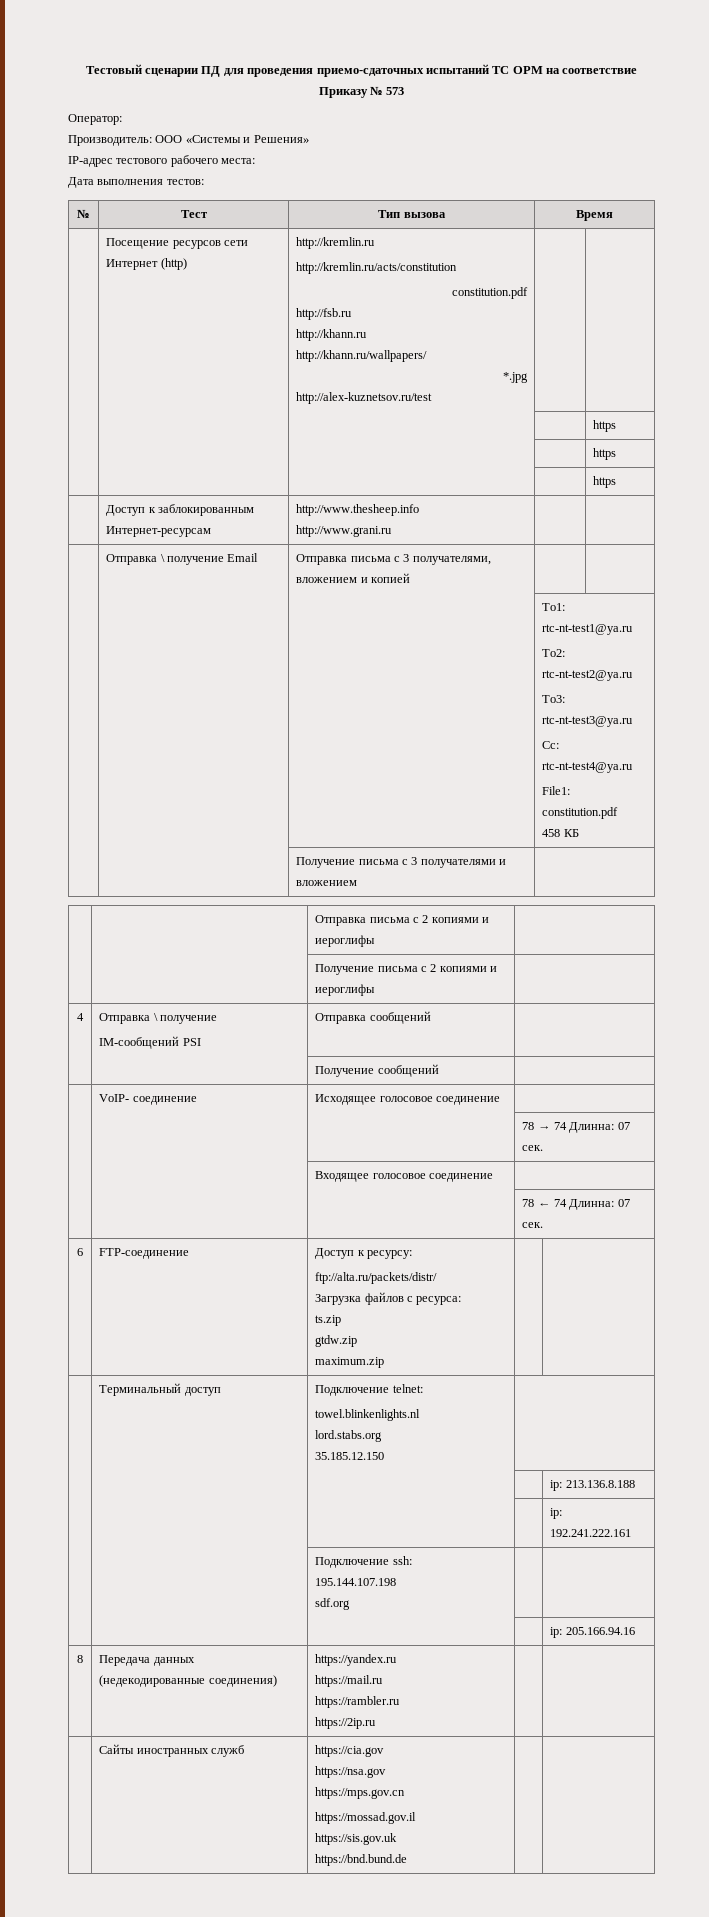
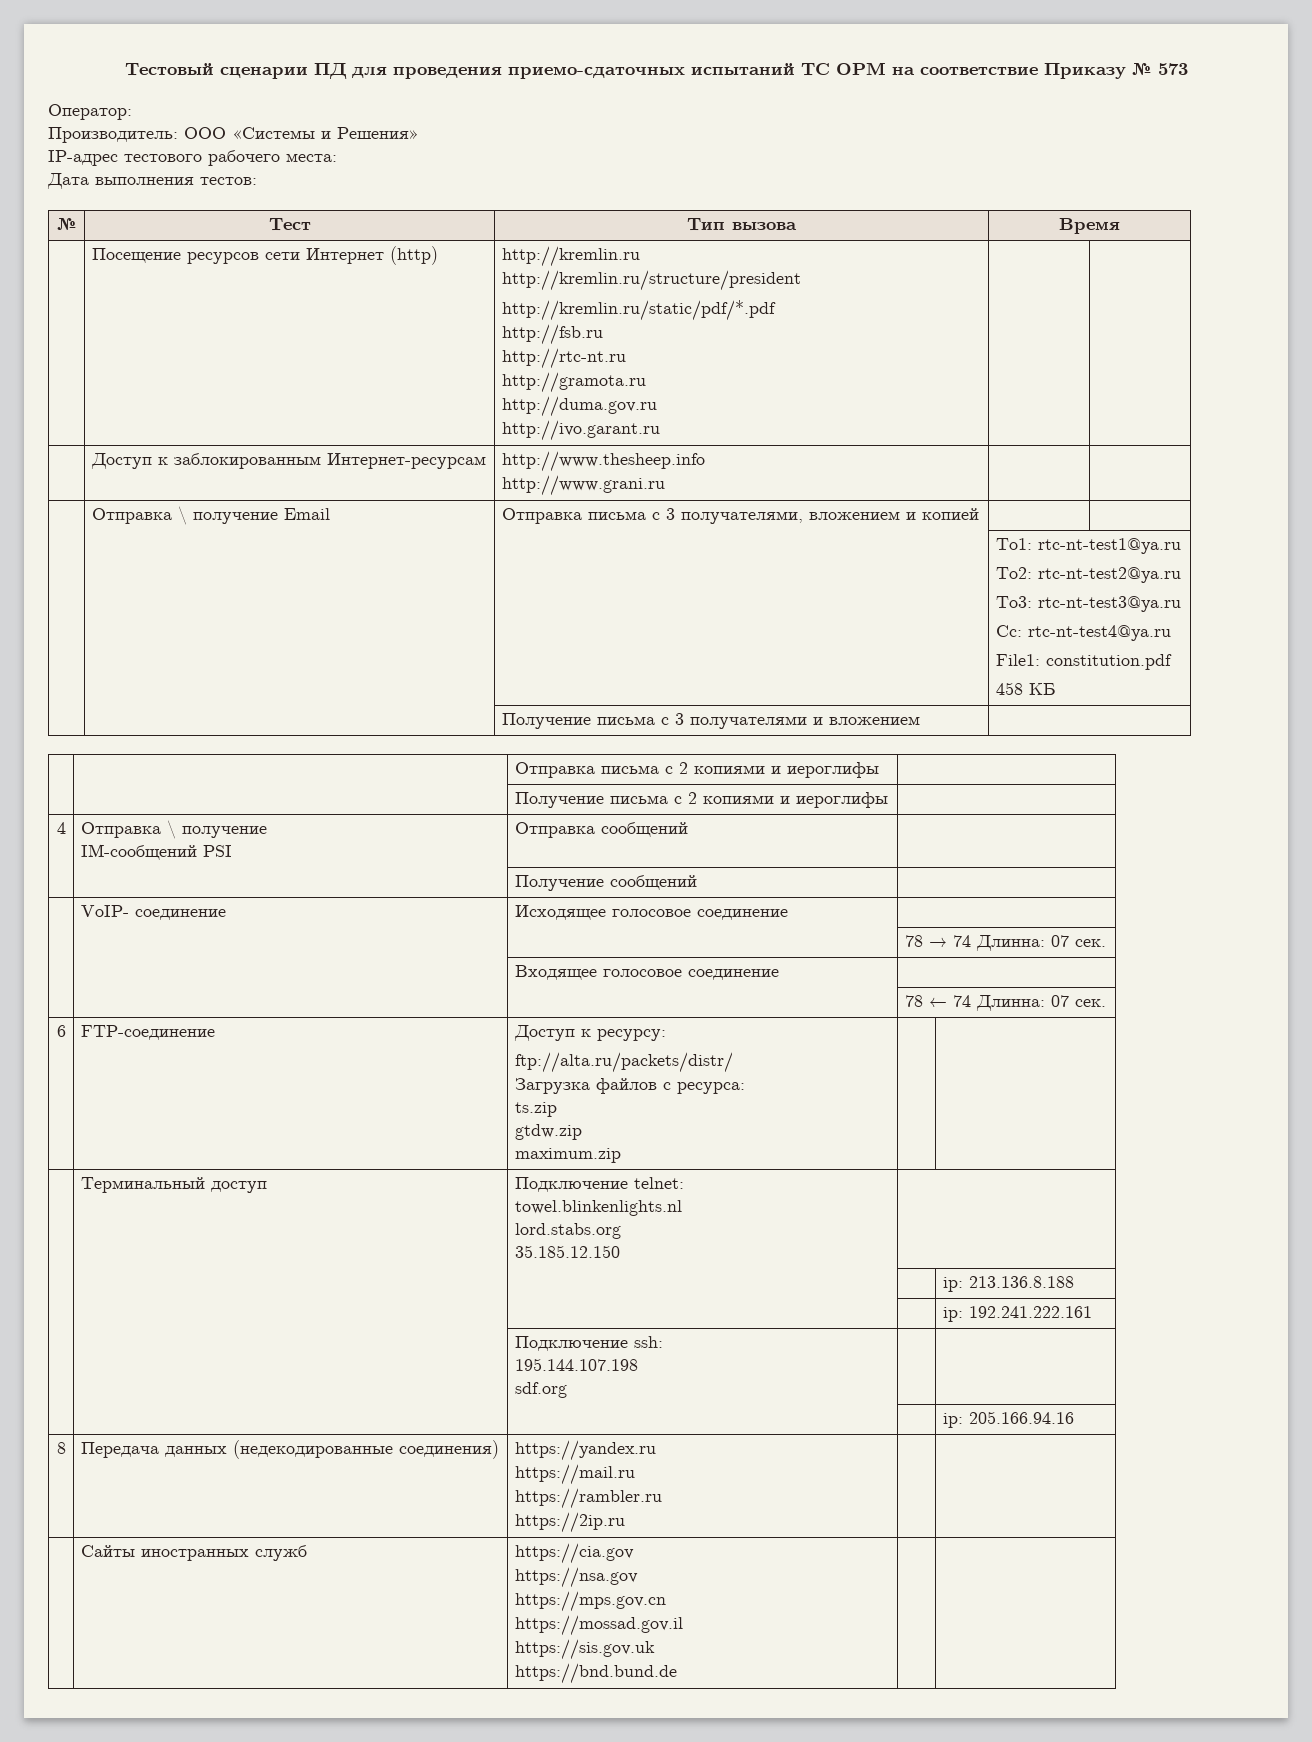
[296,262,458,274] [451,287,528,299] http://kremlin.ru/acts/constitution // constitution.pdf -> [501,270,801,291] [501,300,776,321] http://kremlin.ru/structure/president // http://kremlin.ru/static/pdf/*.pdf
[296,329,368,341] [296,350,428,362] [502,372,528,383] [296,392,433,404] [593,420,617,432] [593,448,617,460] [593,476,617,488] http://khann.ru // http://khann.ru/wallpapers/ // *.jpg // http://alex-kuznetsov.ru/test | | // | | | | https // | | | | https // | | | | https -> [501,348,626,369] [501,372,646,393] [501,396,657,417] [501,420,660,441] http://rtc-nt.ru // http://gramota.ru // http://duma.gov.ru // http://ivo.garant.ru | |

